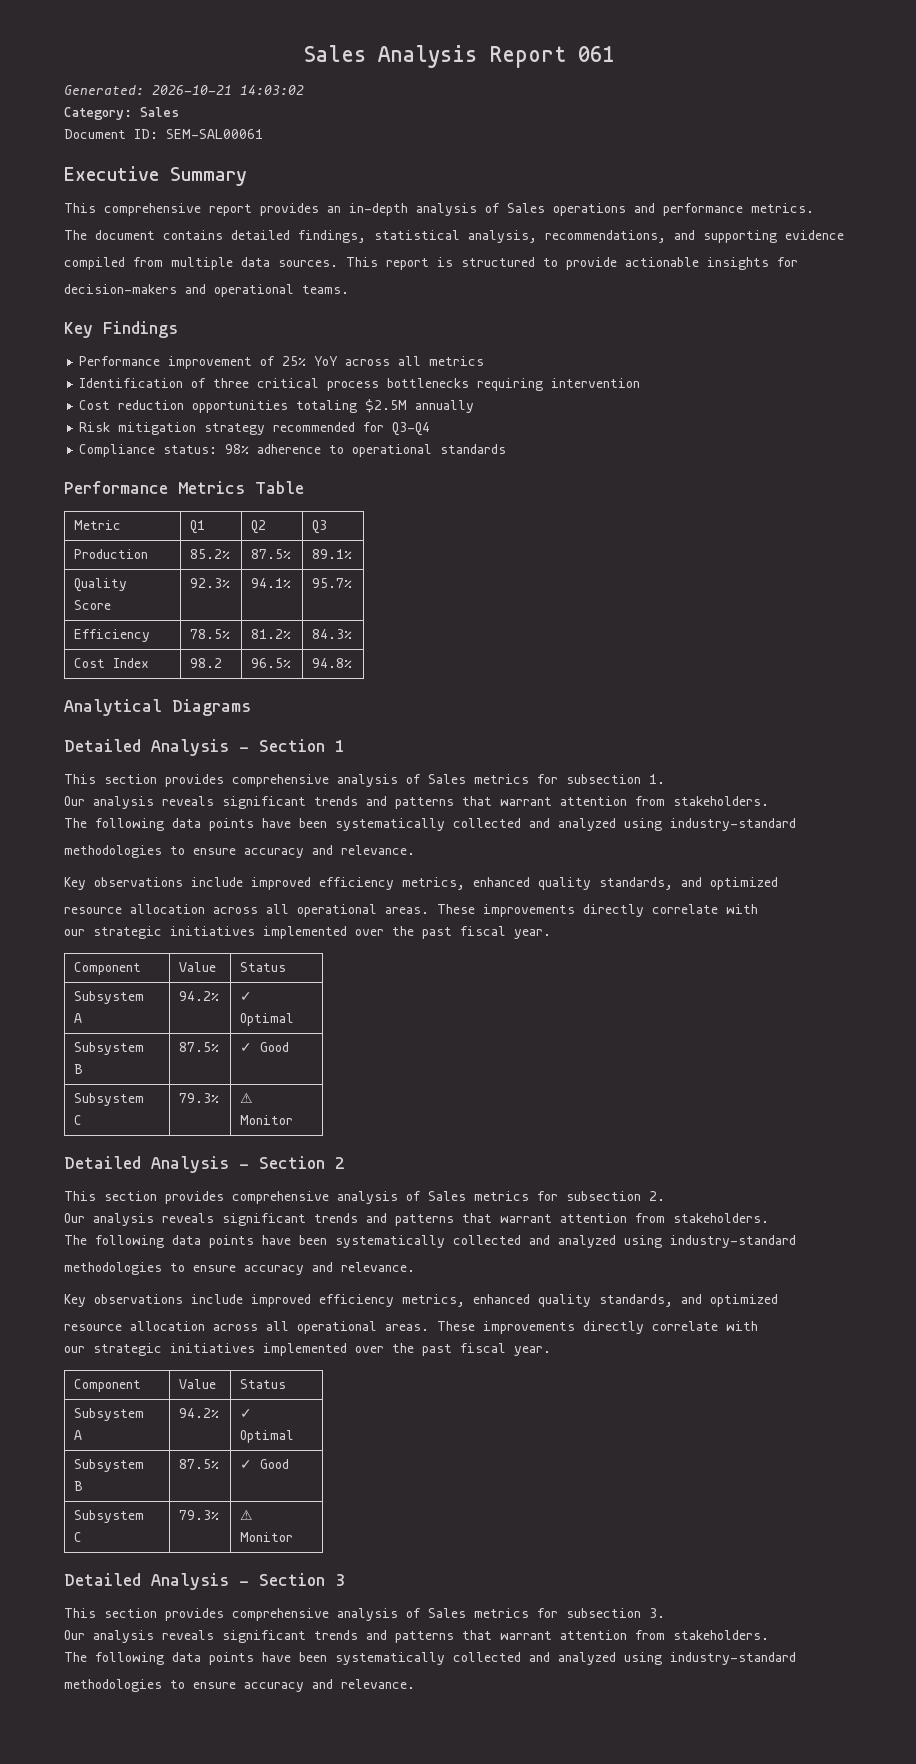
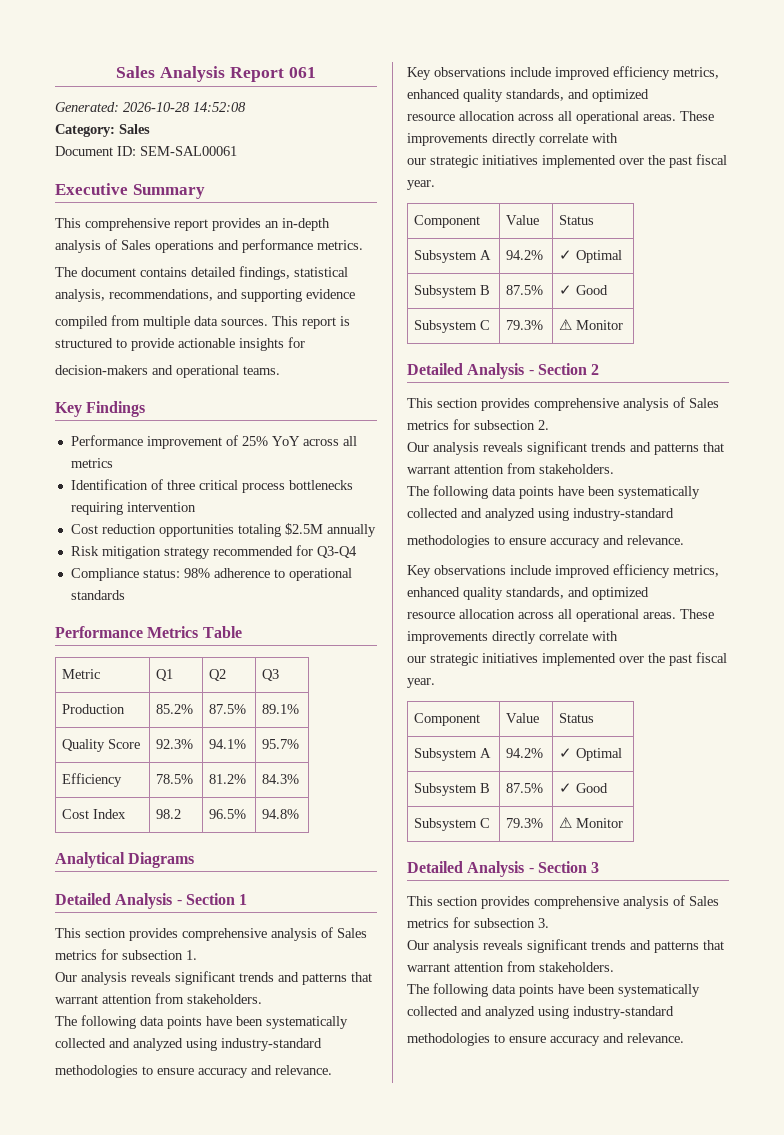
[152,85,304,95] 2026-10-21 14:03:02 -> [123,102,246,112] 2026-10-28 14:52:08

